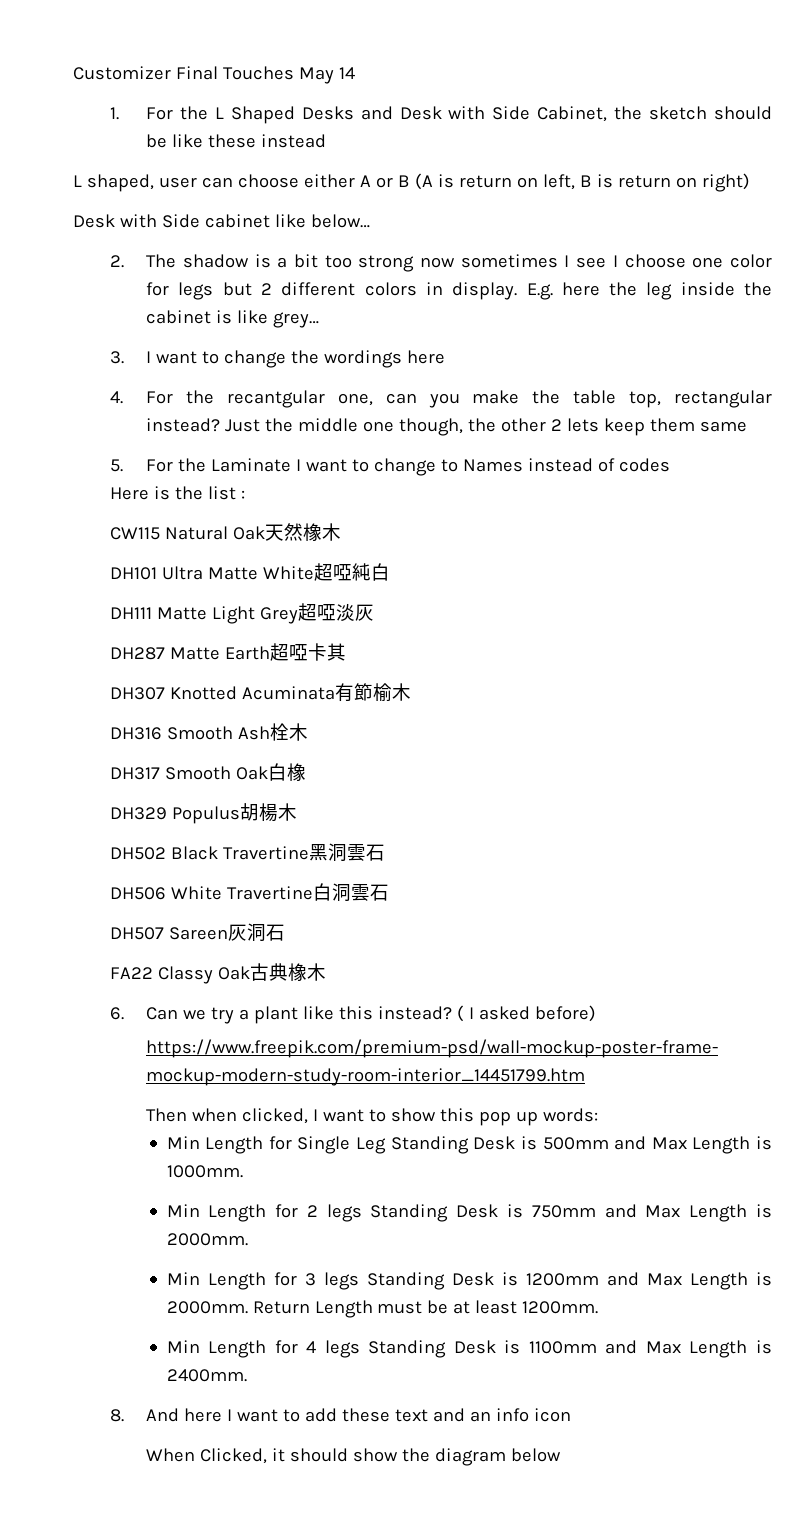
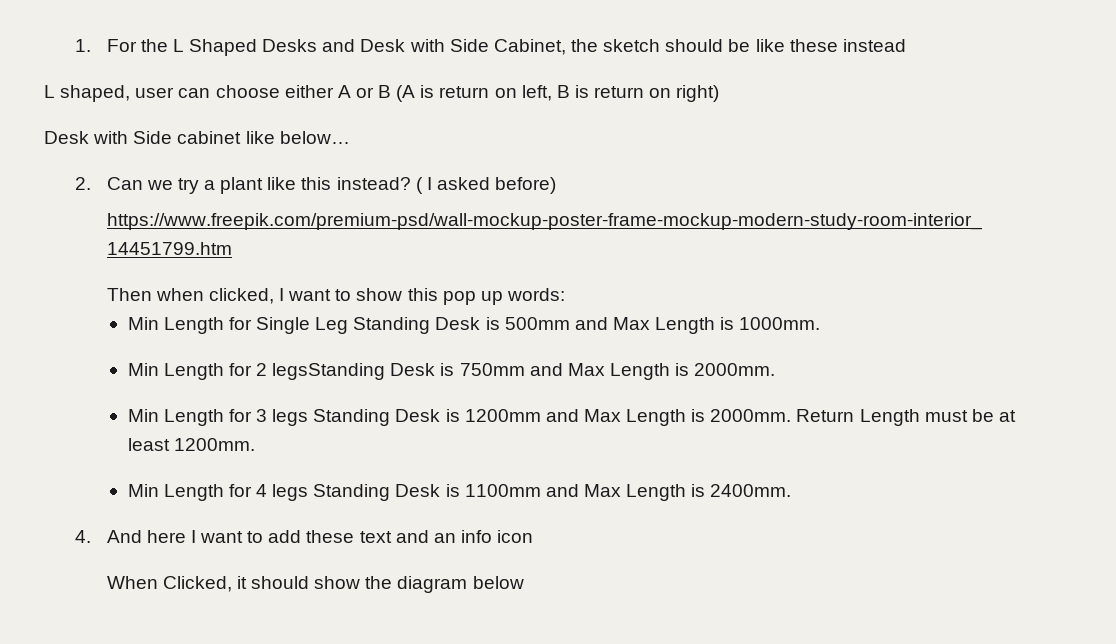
[73,66,355,84] Customizer Final Touches May 14 // -> (75, 45) none
[146,254,772,272] [146,282,773,300] [146,310,320,328] [109,350,446,368] [109,390,772,408] [146,418,748,436] [109,458,671,476] [109,486,245,500] [109,523,341,541] [109,563,390,581] [109,603,374,624] [109,643,346,661] [109,683,411,702] [109,723,308,741] [109,763,306,781] [109,803,297,824] [109,843,385,861] [109,883,389,901] [109,923,285,941] [109,963,326,984] [109,1007,124,1020] The shadow is a bit too strong now sometimes I see I choose one color for legs but 2 different colors in display. E.g. here the leg inside the cabinet is like grey… // 3. I want to change the wordings here // 4. For the recantgular one, can you make the table top, rectangular instead? Just the middle one though, the other 2 lets keep them same // 5. For the Laminate I want to change to Names instead of codes // Here is the list : // CW115 Natural Oak天然橡木 // DH101 Ultra Matte White超啞純白 // DH111 Matte Light Grey超啞淡灰 // DH287 Matte Earth超啞卡其 // DH307 Knotted Acuminata有節榆木 // DH316 Smooth Ash栓木 // DH317 Smooth Oak白橡 // DH329 Populus胡楊木 // DH502 Black Travertine黑洞雲石 // DH506 White Travertine白洞雲石 // DH507 Sareen灰洞石 // FA22 Classy Oak古典橡木 // 6. -> (92, 183) none
[326,1204,449,1222] legs Standing -> [272,363,386,380] legsStanding
[109,1409,124,1422] 8. -> [75,530,92,543] 4.

